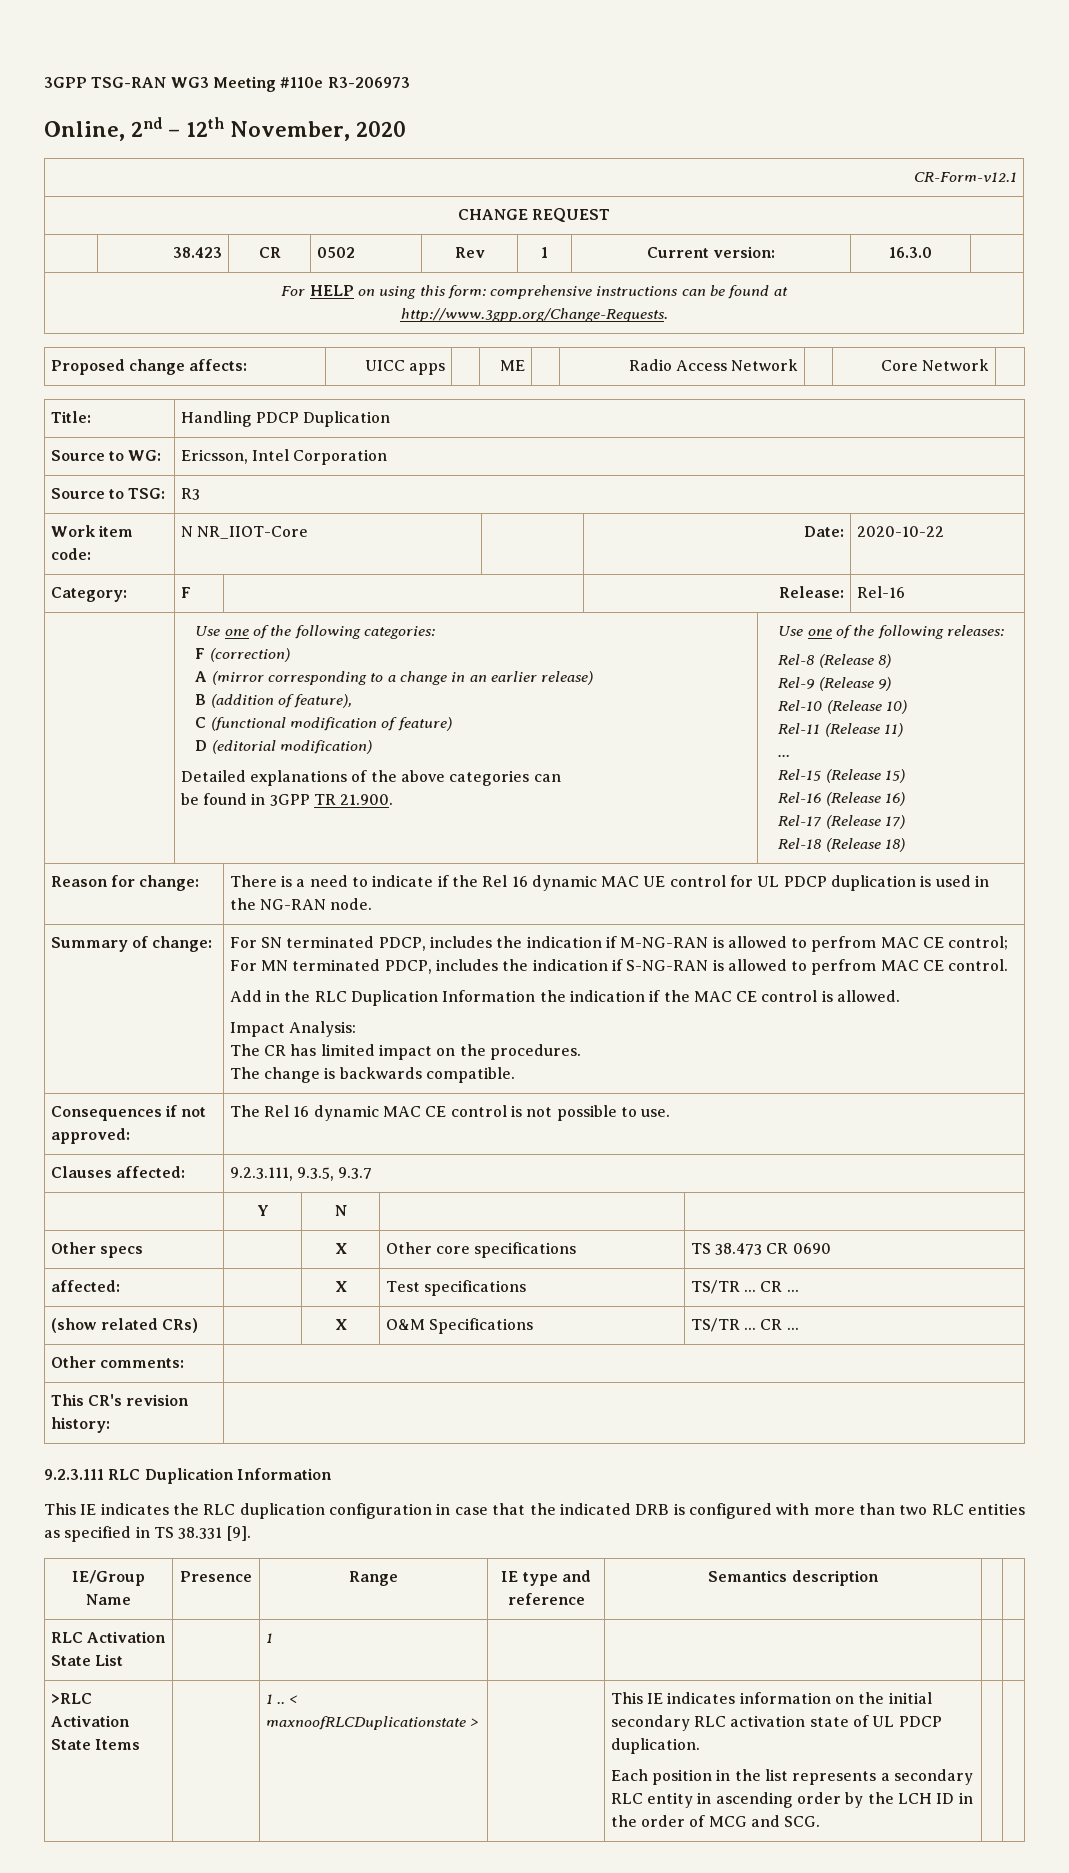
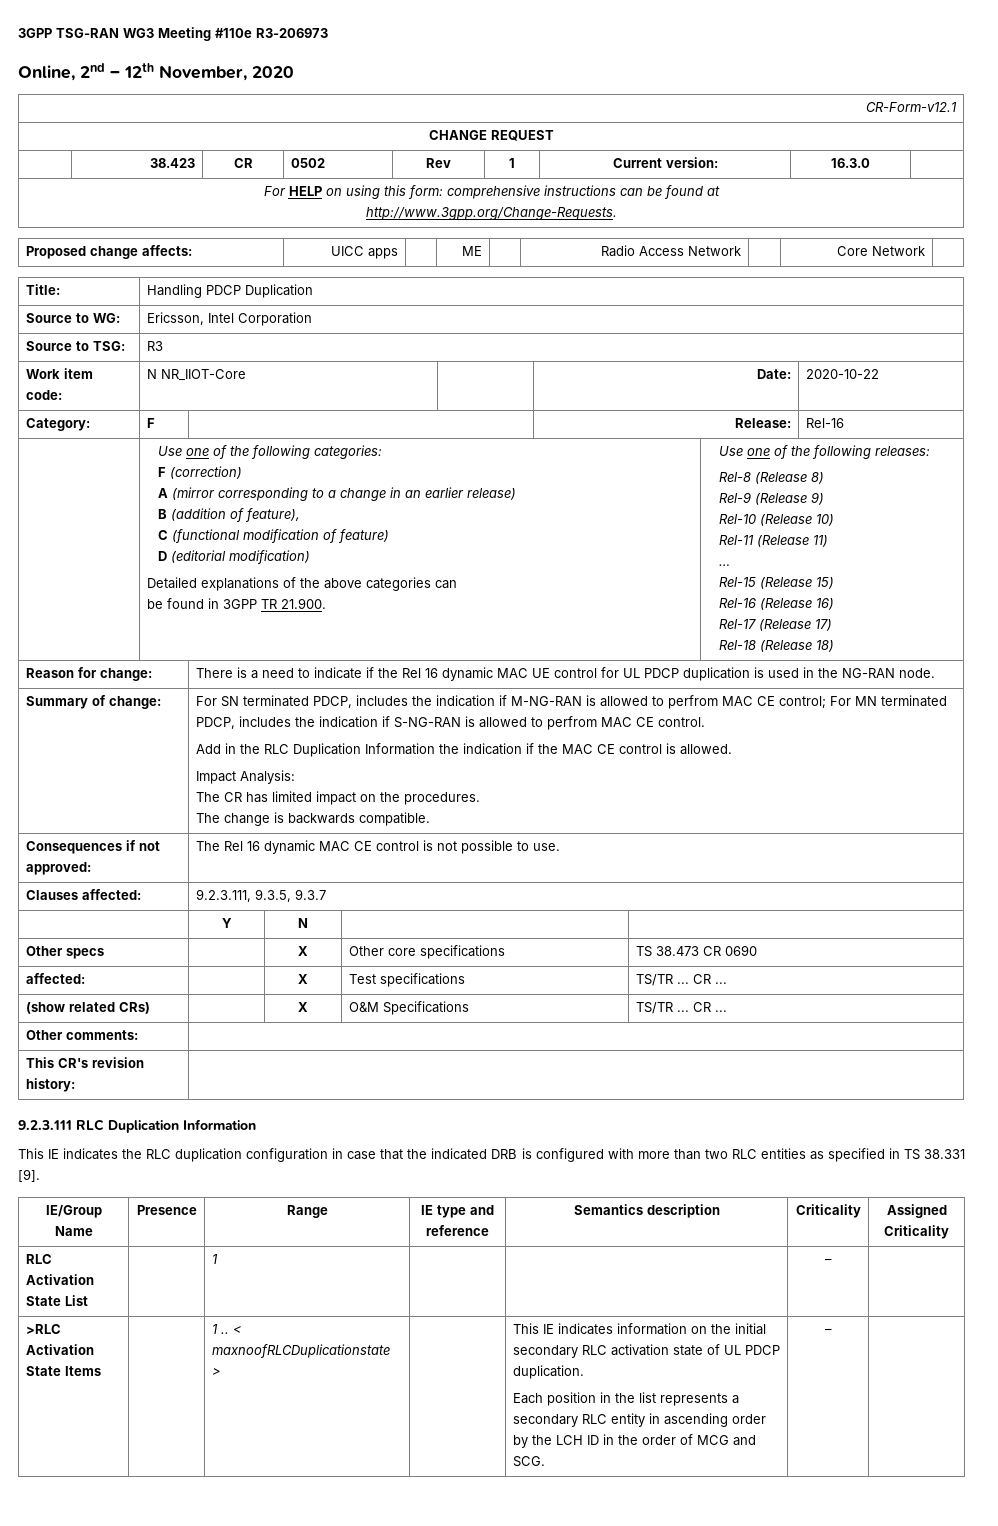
(879, 1578) | -> [795,1204,861,1218] [886,1204,947,1218] [884,1225,949,1239] Criticality | Assigned Criticality
(273, 1638) none -> [824,1259,832,1264] –
(821, 1821) none -> [824,1329,832,1334] –

